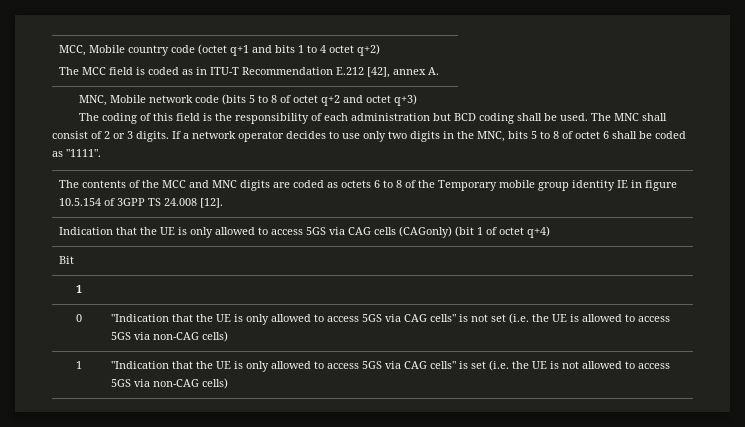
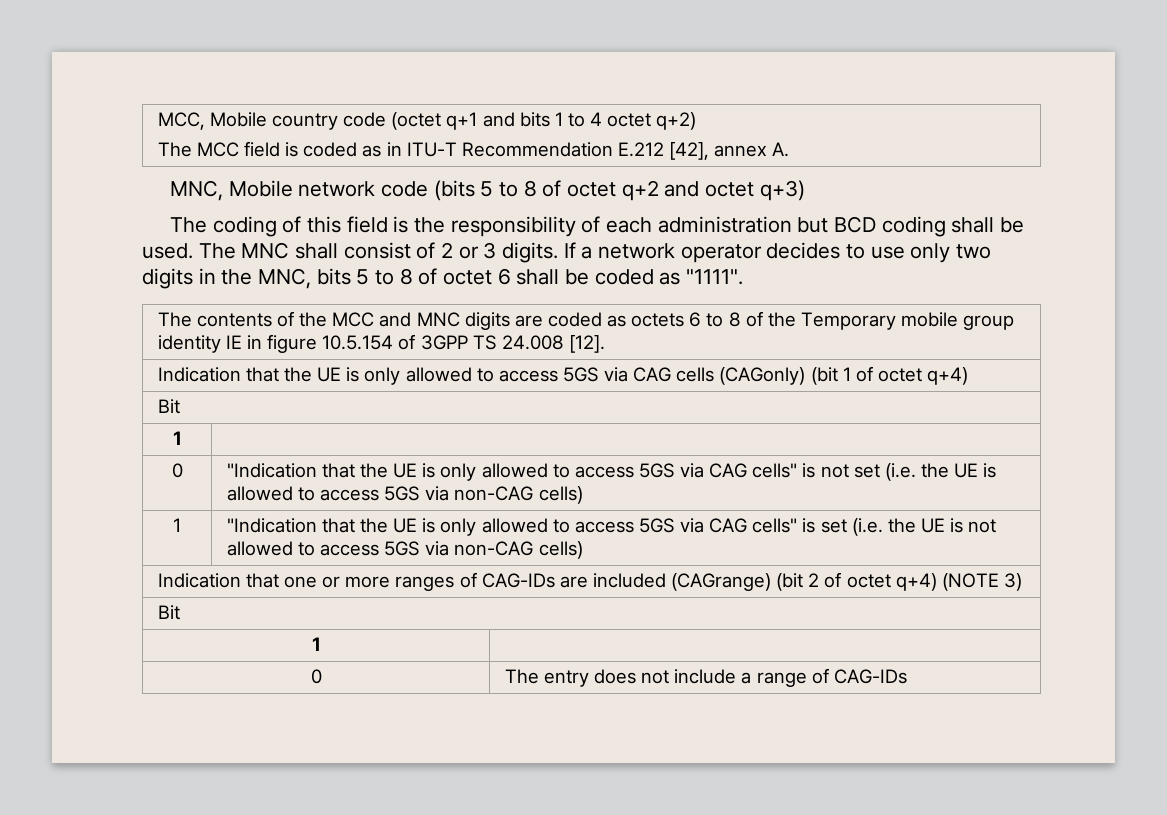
(229, 383) none -> [157,572,1022,591] [157,605,180,620] [311,637,321,651] [310,669,322,684] [504,668,907,687] // Indication that one or more ranges of CAG-IDs are included (CAGrange) (bit 2 of octet q+4) (NOTE 3) // Bit // 1 | // 0 | The entry does not include a range of CAG-IDs

